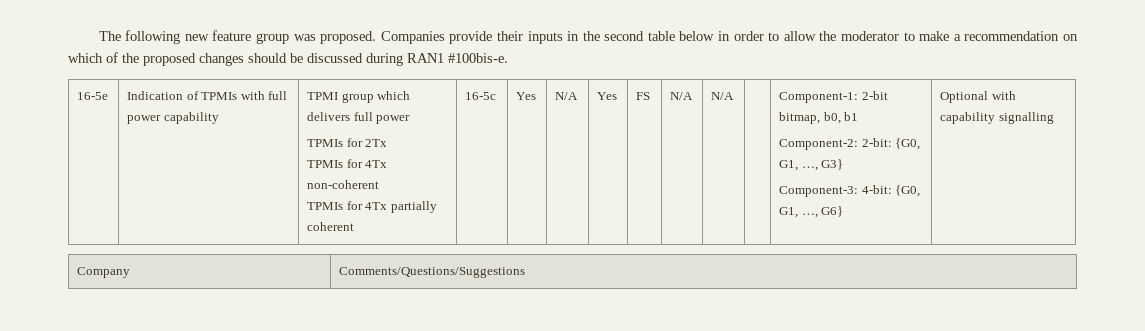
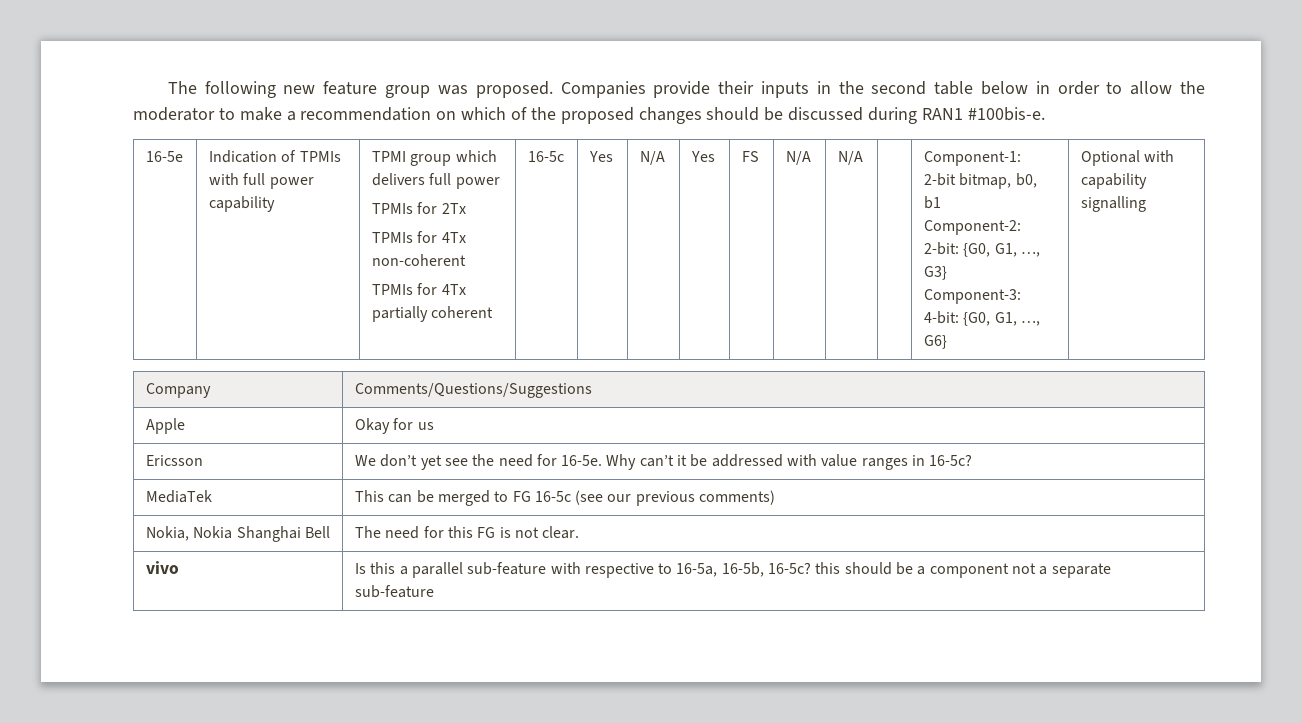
(526, 272) none -> [145,418,185,434] [354,418,434,434] [145,455,203,466] [354,454,973,470] [145,490,212,503] [354,490,776,506] [145,526,330,542] [354,526,580,539] [145,561,179,574] [354,562,1111,578] [354,585,434,598] // Apple | Okay for us // Ericsson | We don’t yet see the need for 16-5e. Why can’t it be addressed with value ranges in 16-5c? // MediaTek | This can be merged to FG 16-5c (see our previous comments) // Nokia, Nokia Shanghai Bell | The need for this FG is not clear. // vivo | Is this a parallel sub-feature with respective to 16-5a, 16-5b, 16-5c? this should be a component not a separate sub-feature

